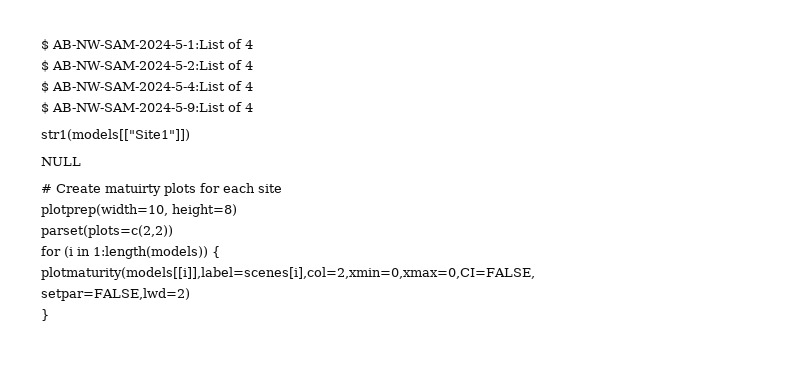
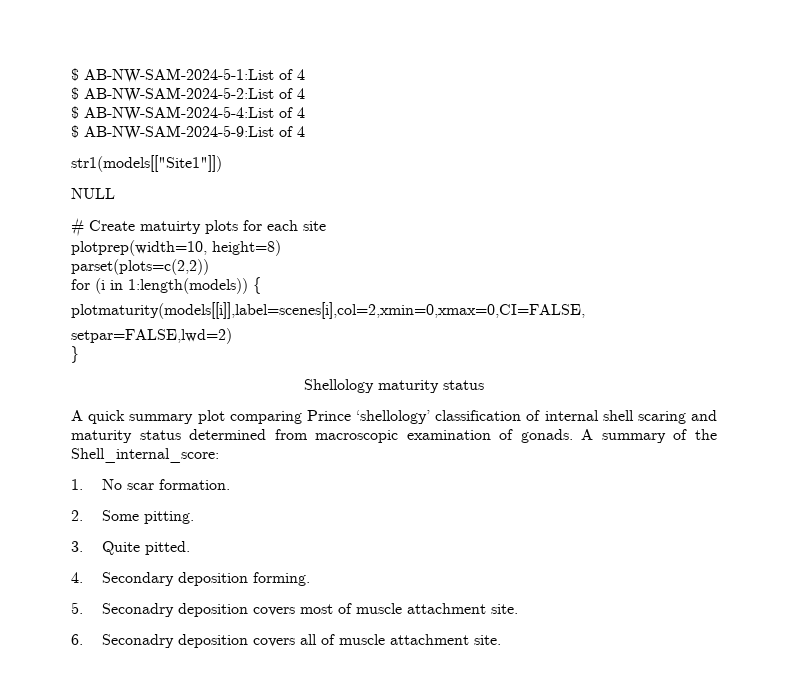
(49, 315) none -> [304,379,484,393] [71,410,717,424] [71,429,717,443] [71,448,219,463] [71,479,231,490] [71,510,195,524] [71,541,191,555] [71,572,311,586] [71,602,519,617] [71,634,502,648] // Shellology maturity status // A quick summary plot comparing Prince ‘shellology’ classification of internal shell scaring and maturity status determined from macroscopic examination of gonads. A summary of the Shell_internal_score: // 1. No scar formation. // 2. Some pitting. // 3. Quite pitted. // 4. Secondary deposition forming. // 5. Seconadry deposition covers most of muscle attachment site. // 6. Seconadry deposition covers all of muscle attachment site.

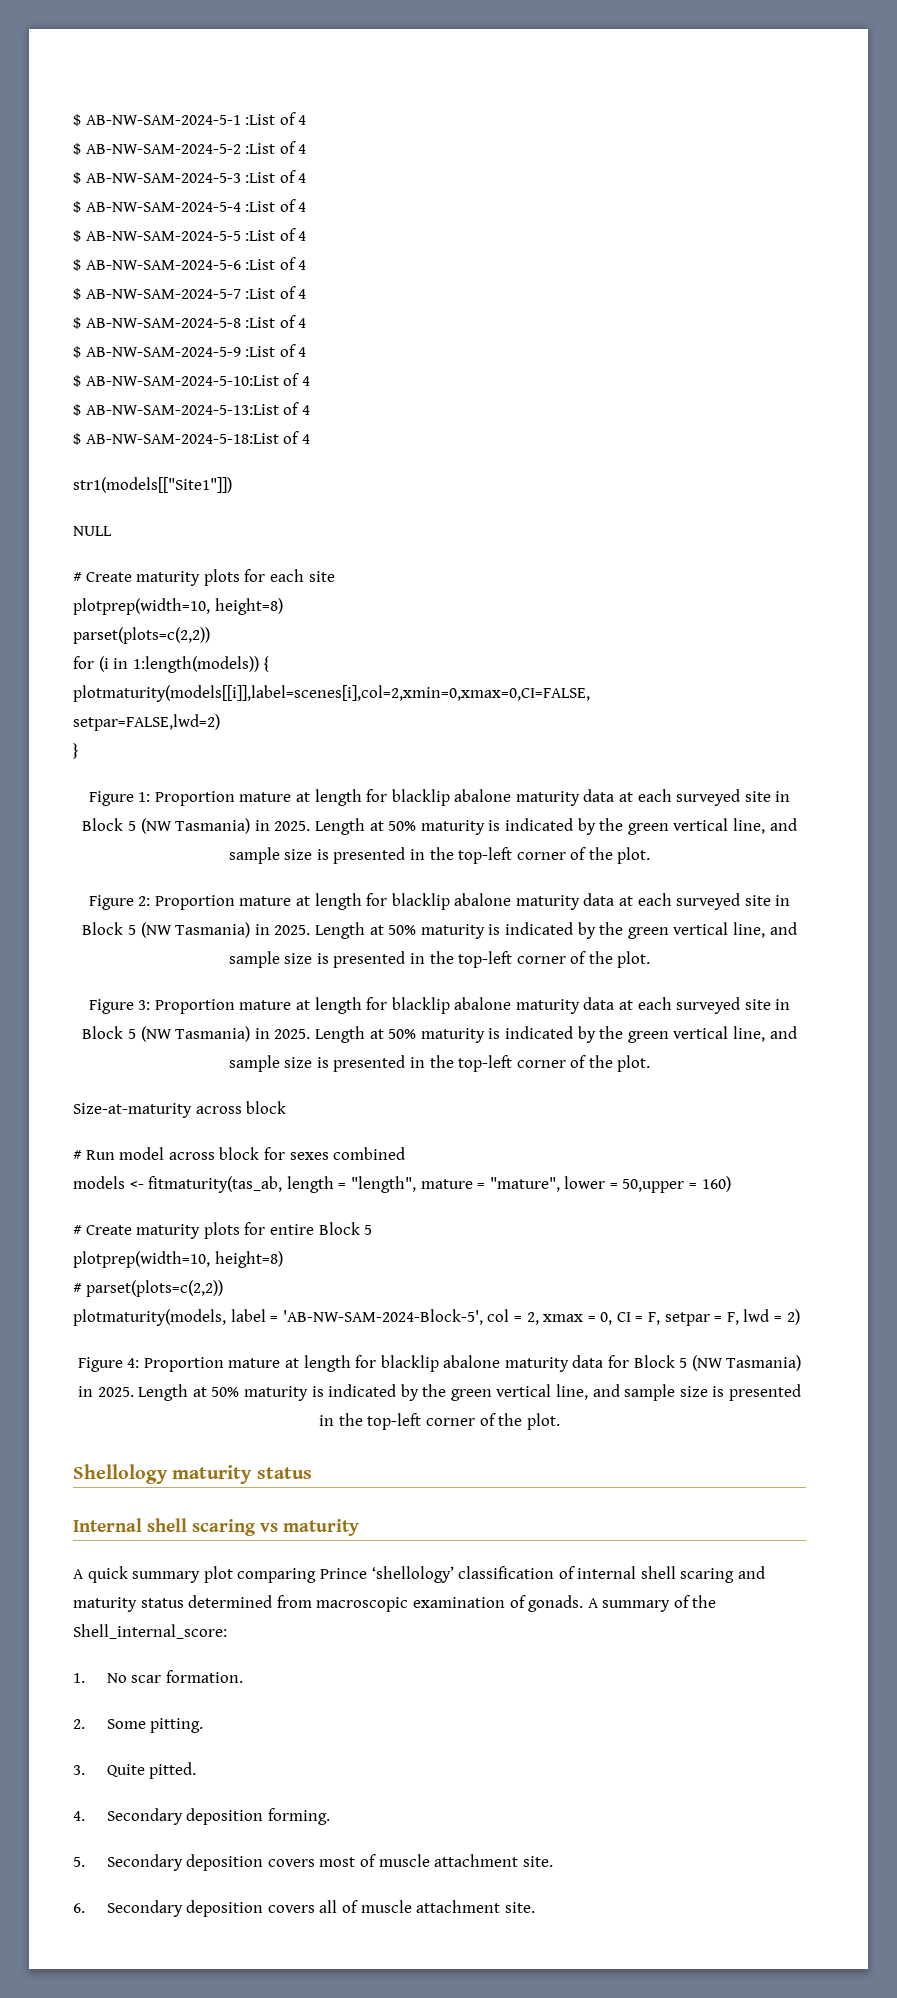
[71,68,305,83] [71,87,305,102] [71,106,305,121] [71,125,274,140] $ AB-NW-SAM-2024-5-1:List of 4 // $ AB-NW-SAM-2024-5-2:List of 4 // $ AB-NW-SAM-2024-5-4:List of 4 // $ AB-NW-SAM-2024-5-9:List -> [73,112,307,126] [73,141,307,155] [73,170,307,184] [73,199,307,213] [73,228,307,242] [73,257,307,271] [73,286,307,300] [73,315,307,329] [73,344,307,358] [73,373,310,387] [73,402,310,416] [73,433,279,445] $ AB-NW-SAM-2024-5-1 :List of 4 // $ AB-NW-SAM-2024-5-2 :List of 4 // $ AB-NW-SAM-2024-5-3 :List of 4 // $ AB-NW-SAM-2024-5-4 :List of 4 // $ AB-NW-SAM-2024-5-5 :List of 4 // $ AB-NW-SAM-2024-5-6 :List of 4 // $ AB-NW-SAM-2024-5-7 :List of 4 // $ AB-NW-SAM-2024-5-8 :List of 4 // $ AB-NW-SAM-2024-5-9 :List of 4 // $ AB-NW-SAM-2024-5-10:List of 4 // $ AB-NW-SAM-2024-5-13:List of 4 // $ AB-NW-SAM-2024-5-18:List
[140,221,201,234] matuirty -> [136,571,201,586] maturity
[304,379,484,393] Shellology maturity status -> [88,789,791,806] [82,818,797,835] [228,847,651,864] [88,893,791,910] [82,922,797,939] [228,951,651,968] [88,997,791,1014] [82,1026,797,1043] [228,1055,651,1072] [73,1101,287,1118] [73,1147,406,1160] [73,1176,731,1193] [73,1222,373,1239] [73,1251,283,1268] [73,1280,223,1297] [73,1309,800,1326] [77,1355,802,1372] [77,1384,802,1401] [319,1413,560,1430] [73,1464,312,1484] [73,1518,359,1536] Figure 1: Proportion mature at length for blacklip abalone maturity data at each surveyed site in Block 5 (NW Tasmania) in 2025. Length at 50% maturity is indicated by the green vertical line, and sample size is presented in the top-left corner of the plot. // Figure 2: Proportion mature at length for blacklip abalone maturity data at each surveyed site in Block 5 (NW Tasmania) in 2025. Length at 50% maturity is indicated by the green vertical line, and sample size is presented in the top-left corner of the plot. // Figure 3: Proportion mature at length for blacklip abalone maturity data at each surveyed site in Block 5 (NW Tasmania) in 2025. Length at 50% maturity is indicated by the green vertical line, and sample size is presented in the top-left corner of the plot. // Size-at-maturity across block // # Run model across block for sexes combined // models <- fitmaturity(tas_ab, length = "length", mature = "mature", lower = 50,upper = 160) // # Create maturity plots for entire Block 5 // plotprep(width=10, height=8) // # parset(plots=c(2,2)) // plotmaturity(models, label = 'AB-NW-SAM-2024-Block-5', col = 2, xmax = 0, CI = F, setpar = F, lwd = 2) // Figure 4: Proportion mature at length for blacklip abalone maturity data for Block 5 (NW Tasmania) in 2025. Length at 50% maturity is indicated by the green vertical line, and sample size is presented in the top-left corner of the plot. // Shellology maturity status // Internal shell scaring vs maturity
[102,603,175,617] Seconadry -> [106,1854,183,1871] Secondary
[102,634,175,648] Seconadry -> [106,1900,183,1917] Secondary

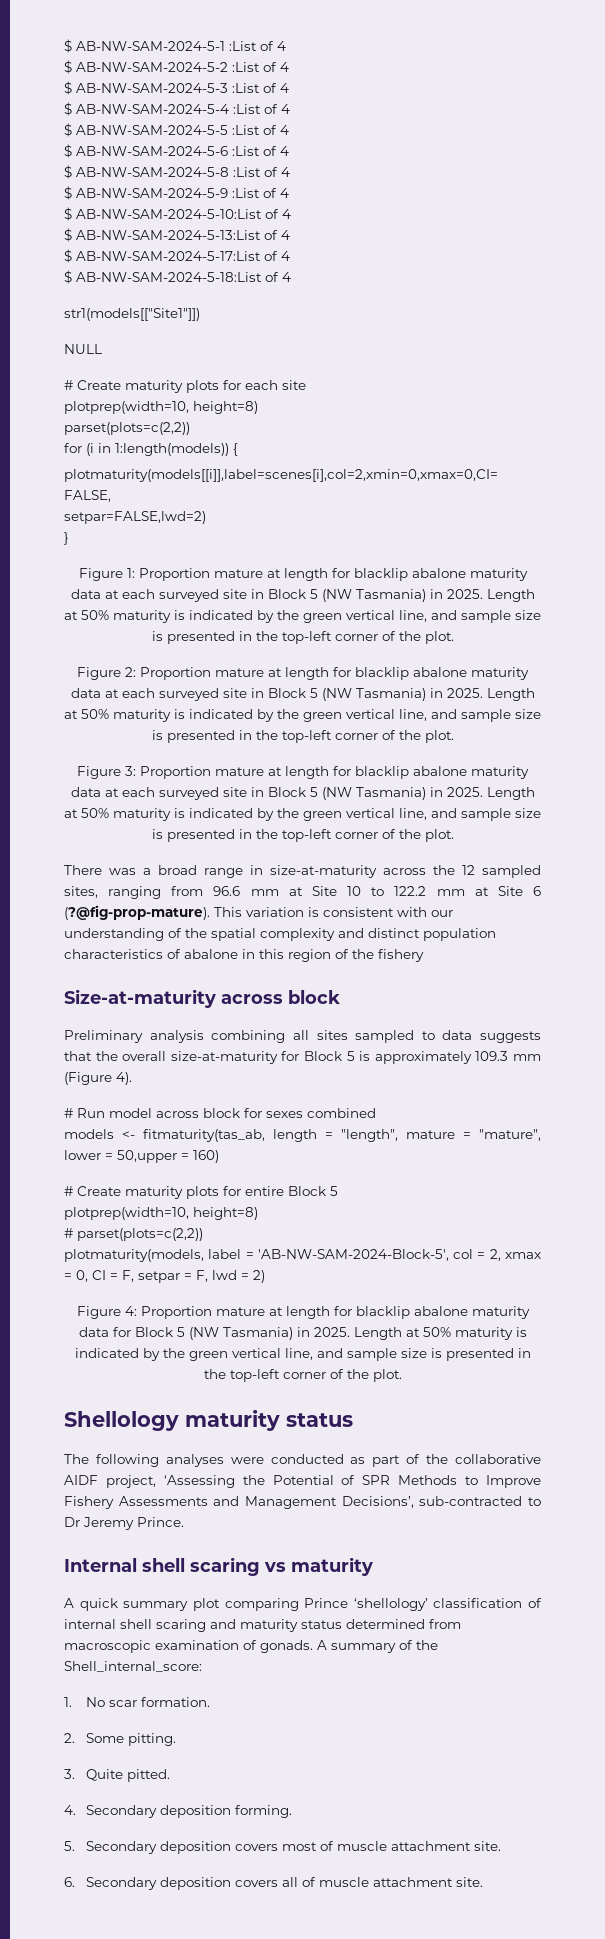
[73,286,307,300] // $ AB-NW-SAM-2024-5-7 :List of 4 -> (289, 151) none
(310, 410) none -> [64,249,290,263] // $ AB-NW-SAM-2024-5-17:List of 4
[73,1101,287,1118] Size-at-maturity across block -> [64,865,541,878] [64,886,541,899] [64,905,453,920] [64,928,496,941] [64,949,424,962] [64,989,340,1008] [64,1030,541,1043] [64,1051,542,1064] [64,1072,132,1085] There was a broad range in size-at-maturity across the 12 sampled sites, ranging from 96.6 mm at Site 10 to 122.2 mm at Site 6 (?@fig-prop-mature). This variation is consistent with our understanding of the spatial complexity and distinct population characteristics of abalone in this region of the fishery // Size-at-maturity across block // Preliminary analysis combining all sites sampled to data suggests that the overall size-at-maturity for Block 5 is approximately 109.3 mm (Figure 4).
(312, 1473) none -> [64,1454,542,1467] [64,1475,542,1488] [64,1496,541,1509] [64,1517,184,1530] // The following analyses were conducted as part of the collaborative AIDF project, ‘Assessing the Potential of SPR Methods to Improve Fishery Assessments and Management Decisions’, sub-contracted to Dr Jeremy Prince.

